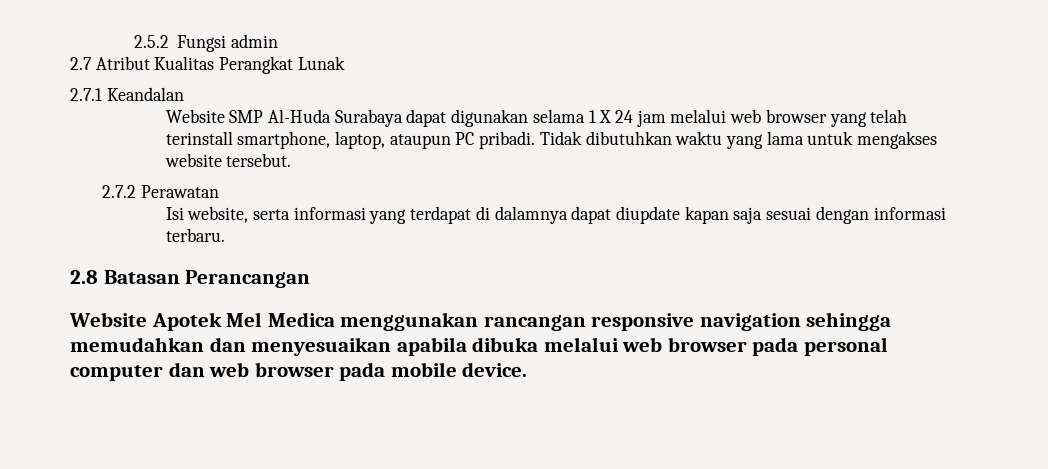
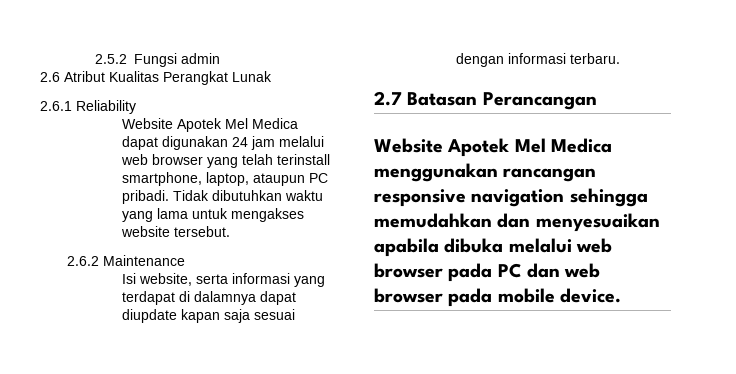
[70,57,92,70] 2.7 -> [40,72,60,82] 2.6
[70,87,184,101] [165,109,612,127] 2.7.1 Keandalan // Website SMP Al-Huda Surabaya dapat digunakan selama 1 X -> [40,100,136,114] [122,118,299,132] [122,136,229,150] 2.6.1 Reliability // Website Apotek Mel Medica dapat digunakan
[101,185,219,198] 2.7.2 Perawatan -> [67,255,186,266] 2.6.2 Maintenance
[70,270,98,284] 2.8 -> [374,91,402,106] 2.7
[803,337,888,356] [70,365,163,381] personal computer -> [497,263,522,278] PC

